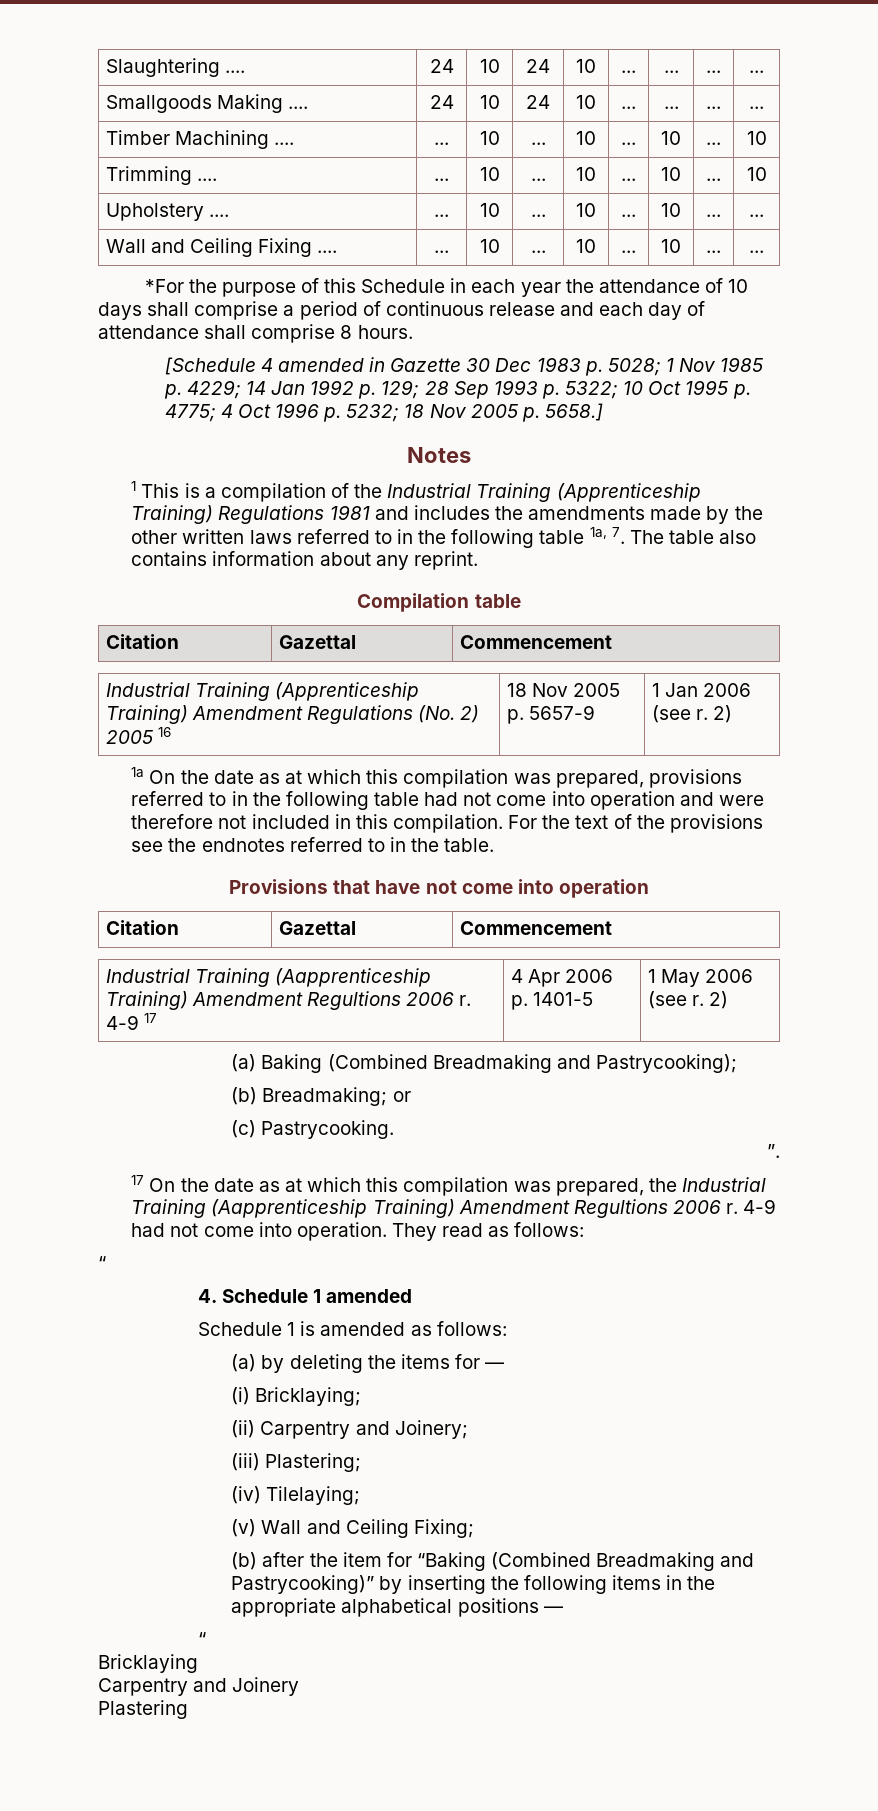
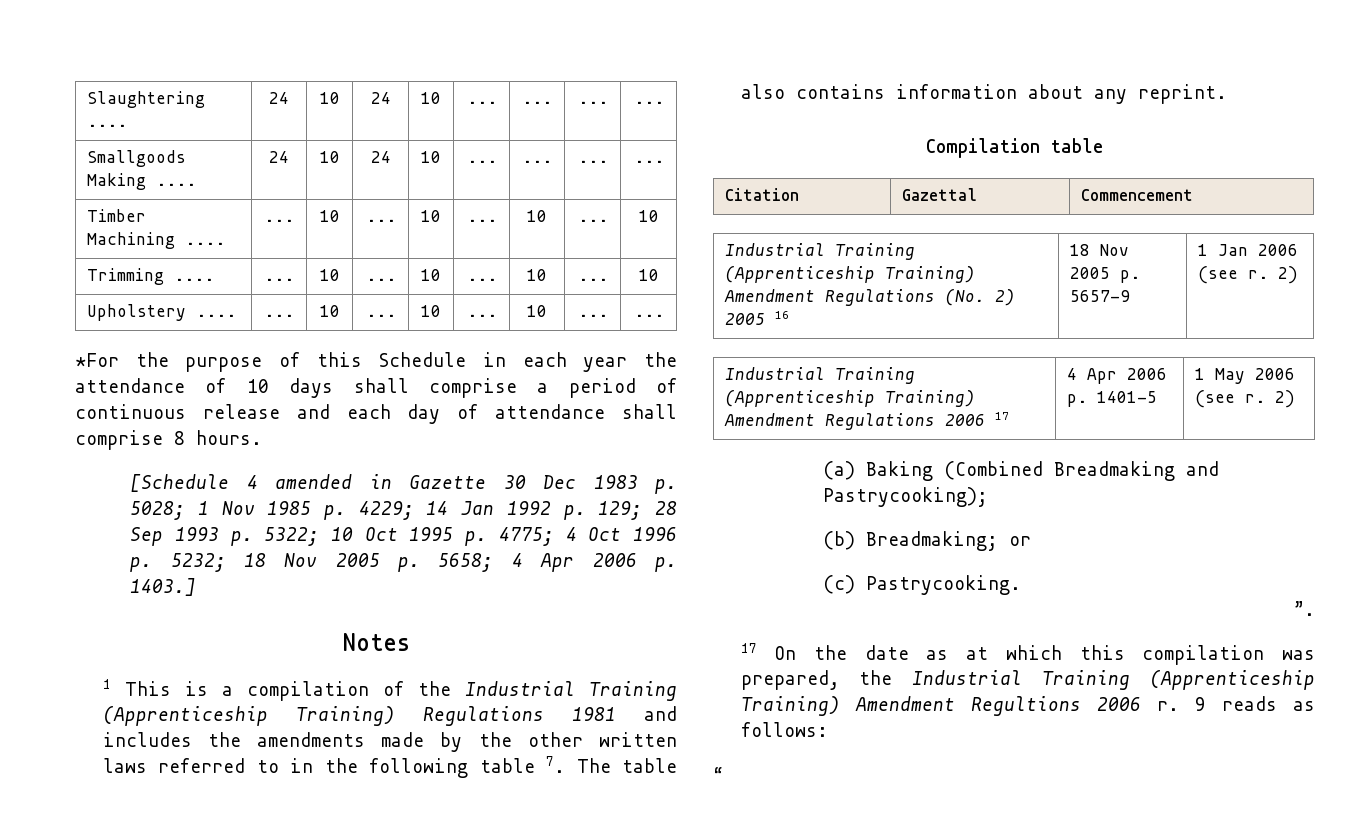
[105,238,338,257] [434,250,449,253] [479,239,500,253] [530,250,546,253] [576,239,596,253] [621,250,636,253] [661,239,681,253] [706,250,721,253] [749,250,764,253] // Wall and Ceiling Fixing .... | ... | 10 | ... | 10 | ... | 10 | ... | ... -> (664, 315) none
[544,403,603,421] 5658.] -> [438,553,677,572] [130,578,197,596] 5658; 4 Apr 2006 p. 1403.]
[589,527,607,539] 1a, -> (535, 765) none
[131,767,742,788] [131,791,764,810] [131,814,763,833] [131,837,495,852] [229,879,649,898] [105,920,179,935] [278,921,356,935] [459,921,612,935] [105,968,432,987] [105,991,472,1010] [105,1015,139,1030] // 1a On the date as at which this compilation was prepared, provisions referred to in the following table had not come into operation and were therefore not included in this compilation. For the text of the provisions see the endnotes referred to in the table. // Provisions that have not come into operation // Citation | Gazettal | Commencement // Industrial Training (Aapprenticeship Training) Amendment Regultions 2006 r. 4-9 -> [725,367,916,384] [725,390,976,407] [724,413,986,430] // Industrial Training (Apprenticeship Training) Amendment Regulations 2006
[211,1199,777,1218] [131,1222,585,1241] [98,1256,106,1270] [198,1289,413,1303] [198,1321,507,1336] [231,1354,505,1373] [231,1387,362,1406] [231,1420,468,1439] [231,1453,362,1472] [231,1486,361,1505] [231,1519,474,1538] [231,1552,755,1571] [231,1575,716,1594] [231,1598,563,1617] [198,1632,207,1646] [98,1654,198,1673] [98,1677,300,1696] [98,1700,188,1719] (Aapprenticeship Training) Amendment Regultions 2006 r. 4-9 had not come into operation. They read as follows: // “ // 4. Schedule 1 amended // Schedule 1 is amended as follows: // (a) by deleting the items for — // (i) Bricklaying; // (ii) Carpentry and Joinery; // (iii) Plastering; // (iv) Tilelaying; // (v) Wall and Ceiling Fixing; // (b) after the item for “Baking (Combined Breadmaking and Pastrycooking)” by inserting the following items in the appropriate alphabetical positions — // “ // Bricklaying // Carpentry and Joinery // Plastering -> [1150,670,1315,690] [740,696,1315,716] [740,722,828,737] [713,767,724,781] (Apprenticeship Training) Amendment Regultions 2006 r. 9 reads as follows: // “

